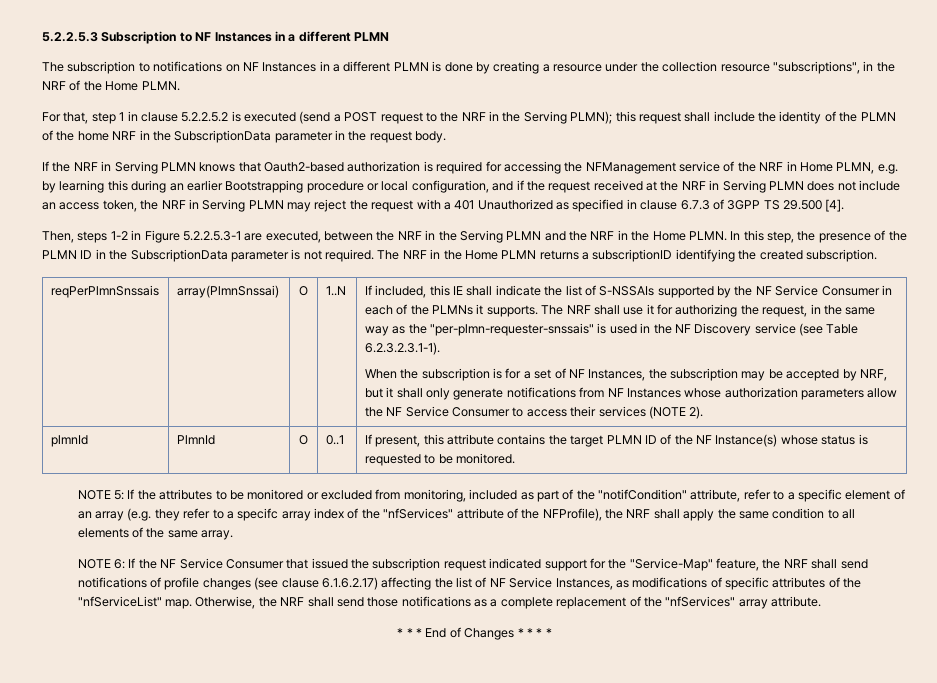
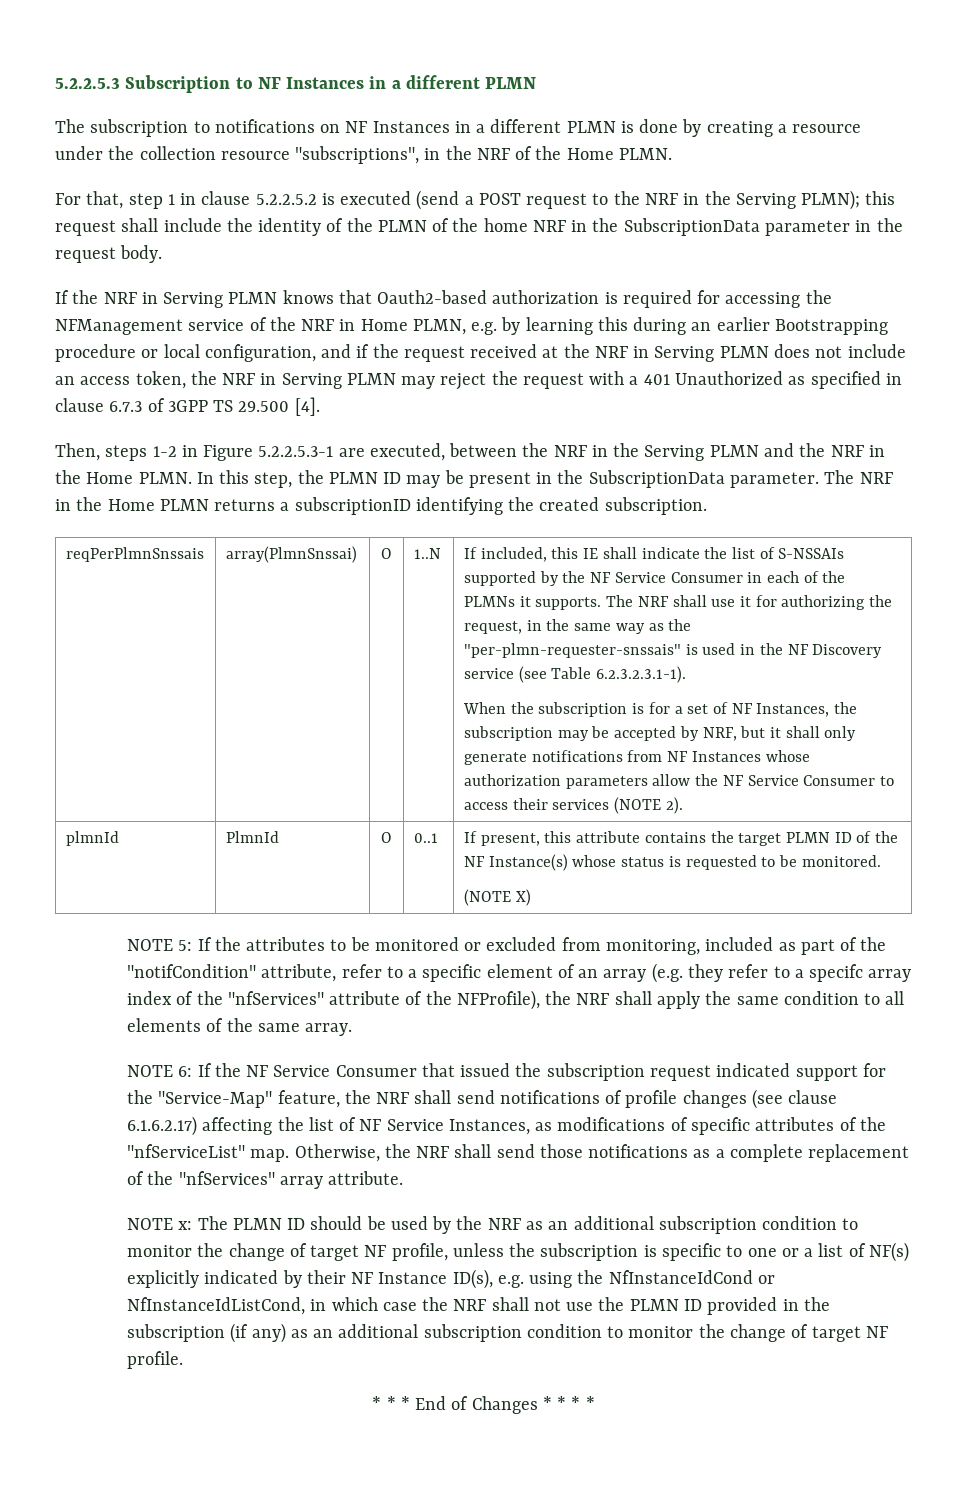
[818,230,907,243] [42,249,374,262] presence of the PLMN ID in the SubscriptionData parameter is not required. -> [328,470,819,488] PLMN ID may be present in the SubscriptionData parameter.
(516, 458) none -> [463,889,531,906] // (NOTE X)
(822, 601) none -> [127,1216,859,1234] [127,1242,909,1262] [127,1269,775,1289] [127,1297,830,1315] [127,1323,888,1343] [127,1351,184,1369] // NOTE x: The PLMN ID should be used by the NRF as an additional subscription condition to monitor the change of target NF profile, unless the subscription is specific to one or a list of NF(s) explicitly indicated by their NF Instance ID(s), e.g. using the NfInstanceIdCond or NfInstanceIdListCond, in which case the NRF shall not use the PLMN ID provided in the subscription (if any) as an additional subscription condition to monitor the change of target NF profile.

